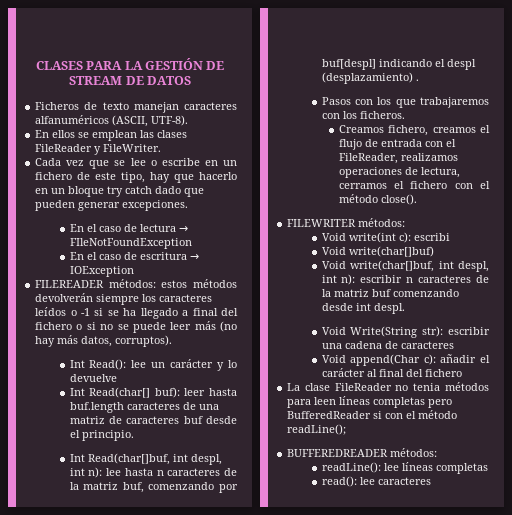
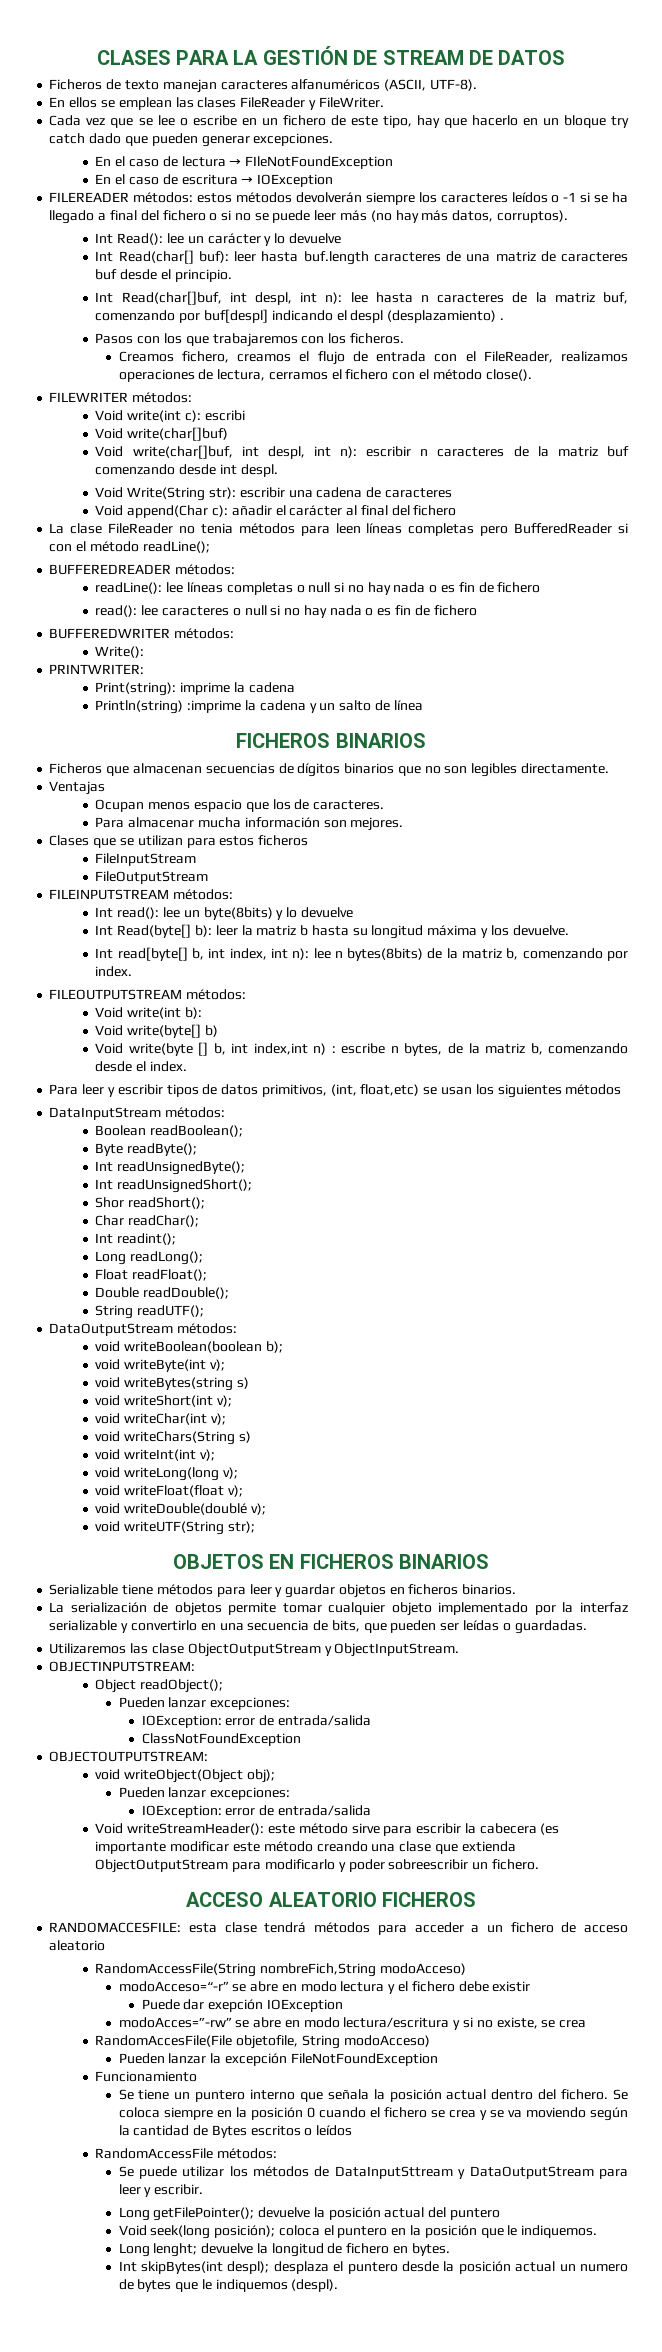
[321,476,431,487] // read(): lee caracteres -> [296,582,541,595] [95,605,477,618] [49,628,235,639] [95,646,145,658] [49,664,145,674] [95,682,295,696] [95,700,423,714] [236,733,426,748] [49,763,609,777] [49,781,106,795] [95,799,385,812] [95,817,404,831] [49,835,309,848] [95,853,197,866] [95,871,209,884] [49,889,234,900] [95,907,353,920] [95,924,569,939] [95,947,628,961] [95,966,133,977] [49,989,247,1000] [95,1007,203,1019] [95,1024,219,1038] [95,1042,628,1056] [95,1061,188,1072] [49,1084,622,1098] [49,1107,226,1120] [95,1125,244,1137] [95,1143,198,1156] [95,1161,246,1175] [95,1179,253,1193] [95,1197,206,1209] [95,1215,200,1227] [95,1233,177,1245] [95,1251,204,1265] [95,1269,208,1281] [95,1287,230,1299] [95,1305,205,1319] [49,1323,238,1336] [95,1341,284,1353] [95,1359,226,1372] [95,1377,250,1391] [95,1395,233,1407] [95,1413,227,1425] [95,1431,252,1445] [95,1449,216,1461] [95,1467,239,1481] [95,1485,244,1497] [95,1503,267,1515] [95,1521,256,1535] [172,1554,490,1569] [49,1584,517,1598] [49,1602,628,1616] [49,1620,587,1634] [49,1643,460,1657] [49,1661,196,1672] [95,1679,224,1693] [118,1697,291,1710] [141,1715,371,1728] [141,1733,301,1746] [49,1751,209,1762] [95,1769,276,1783] [118,1787,291,1800] [141,1805,371,1818] [95,1823,560,1836] [95,1841,516,1854] [95,1859,539,1873] [186,1892,476,1907] [49,1922,629,1935] [49,1940,106,1951] [95,1963,467,1977] [118,1981,531,1994] [141,1999,343,2012] [118,2017,587,2030] [95,2035,430,2049] [118,2053,438,2066] [95,2071,198,2082] [118,2089,628,2102] [118,2107,628,2121] [118,2125,353,2138] [95,2148,278,2159] [118,2166,628,2179] [118,2184,204,2197] [118,2207,500,2221] [118,2225,598,2239] [118,2243,450,2257] [118,2261,628,2274] [118,2279,339,2292] o null si no hay nada o es fin de fichero // read(): lee caracteres o null si no hay nada o es fin de fichero // BUFFEREDWRITER métodos: // Write(): // PRINTWRITER: // Print(string): imprime la cadena // Println(string) :imprime la cadena y un salto de línea // FICHEROS BINARIOS // Ficheros que almacenan secuencias de dígitos binarios que no son legibles directamente. // Ventajas // Ocupan menos espacio que los de caracteres. // Para almacenar mucha información son mejores. // Clases que se utilizan para estos ficheros // FileInputStream // FileOutputStream // FILEINPUTSTREAM métodos: // Int read(): lee un byte(8bits) y lo devuelve // Int Read(byte[] b): leer la matriz b hasta su longitud máxima y los devuelve. // Int read[byte[] b, int index, int n): lee n bytes(8bits) de la matriz b, comenzando por index. // FILEOUTPUTSTREAM métodos: // Void write(int b): // Void write(byte[] b) // Void write(byte [] b, int index,int n) : escribe n bytes, de la matriz b, comenzando desde el index. // Para leer y escribir tipos de datos primitivos, (int, float,etc) se usan los siguientes métodos // DataInputStream métodos: // Boolean readBoolean(); // Byte readByte(); // Int readUnsignedByte(); // Int readUnsignedShort(); // Shor readShort(); // Char readChar(); // Int readint(); // Long readLong(); // Float readFloat(); // Double readDouble(); // String readUTF(); // DataOutputStream métodos: // void writeBoolean(boolean b); // void writeByte(int v); // void writeBytes(string s) // void writeShort(int v); // void writeChar(int v); // void writeChars(String s) // void writeInt(int v); // void writeLong(long v); // void writeFloat(float v); // void writeDouble(doublé v); // void writeUTF(String str); // OBJETOS EN FICHEROS BINARIOS // Serializable tiene métodos para leer y guardar objetos en ficheros binarios. // La serialización de objetos permite tomar cualquier objeto implementado por la interfaz serializable y convertirlo en una secuencia de bits, que pueden ser leídas o guardadas. // Utilizaremos las clase ObjectOutputStream y ObjectInputStream. // OBJECTINPUTSTREAM: // Object readObject(); // Pueden lanzar excepciones: // IOException: error de entrada/salida // ClassNotFoundException // OBJECTOUTPUTSTREAM: // void writeObject(Object obj); // Pueden lanzar excepciones: // IOException: error de entrada/salida // Void writeStreamHeader(): este método sirve para escribir la cabecera (es importante modificar este método creando una clase que extienda ObjectOutputStream para modificarlo y poder sobreescribir un fichero. // ACCESO ALEATORIO FICHEROS // RANDOMACCESFILE: esta clase tendrá métodos para acceder a un fichero de acceso aleatorio // RandomAccessFile(String nombreFich,String modoAcceso) // modoAcceso=“-r” se abre en modo lectura y el fichero debe existir // Puede dar exepción IOException // modoAcces=”-rw” se abre en modo lectura/escritura y si no existe, se crea // RandomAccesFile(File objetofile, String modoAcceso) // Pueden lanzar la excepción FileNotFoundException // Funcionamiento // Se tiene un puntero interno que señala la posición actual dentro del fichero. Se coloca siempre en la posición 0 cuando el fichero se crea y se va moviendo según la cantidad de Bytes escritos o leídos // RandomAccessFile métodos: // Se puede utilizar los métodos de DataInputSttream y DataOutputStream para leer y escribir. // Long getFilePointer(); devuelve la posición actual del puntero // Void seek(long posición); coloca el puntero en la posición que le indiquemos. // Long lenght; devuelve la longitud de fichero en bytes. // Int skipBytes(int despl); desplaza el puntero desde la posición actual un numero de bytes que le indiquemos (despl).

